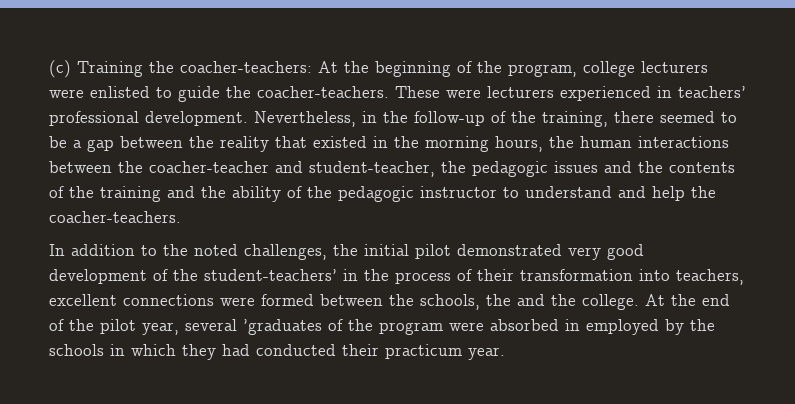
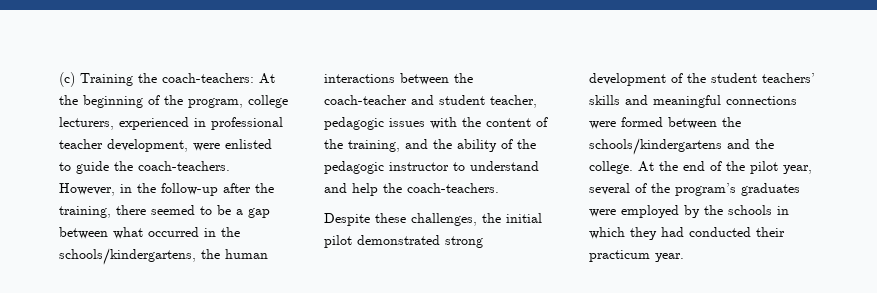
[180,61,312,73] coacher-teachers: -> [162,73,254,83] coach-teachers:
[641,61,708,73] lecturers -> [59,117,283,130] [59,139,188,152] lecturers, experienced in professional teacher development,
[257,86,746,101] [49,111,356,127] coacher-teachers. These were lecturers experienced in teachers’ professional development. Nevertheless, -> [138,161,230,171] [59,183,115,196] coach-teachers. However,
[491,111,506,123] of -> [223,183,251,193] after
[189,136,543,152] the reality that existed in the morning hours, -> [113,227,240,239] [59,248,196,265] what occurred in the schools/kindergartens,
[149,161,735,177] [49,186,161,202] coacher-teacher and student-teacher, the pedagogic issues and the contents of the training -> [324,95,537,108] [324,117,548,130] [324,139,400,152] coach-teacher and student teacher, pedagogic issues with the content of the training,
[49,211,181,223] [49,244,238,256] coacher-teachers. // In addition to the noted -> [407,183,499,193] [324,213,406,226] coach-teachers. // Despite these
[568,244,644,260] very good -> [445,236,483,248] strong
[204,269,744,285] [49,294,117,306] student-teachers’ in the process of their transformation into teachers, excellent -> [711,73,815,83] [589,95,721,108] student teachers’ skills and meaningful
[420,294,511,310] schools, the -> [589,138,722,155] schools/kindergartens
[243,319,580,335] ’graduates of the program were absorbed in -> [635,183,800,196] [589,209,616,217] of the program’s graduates were

